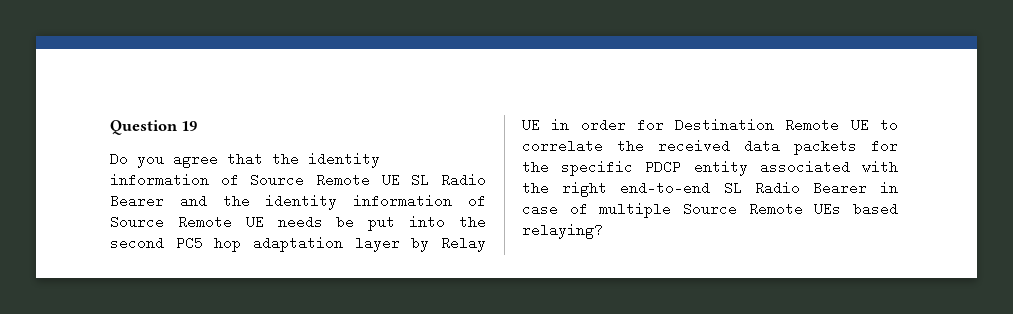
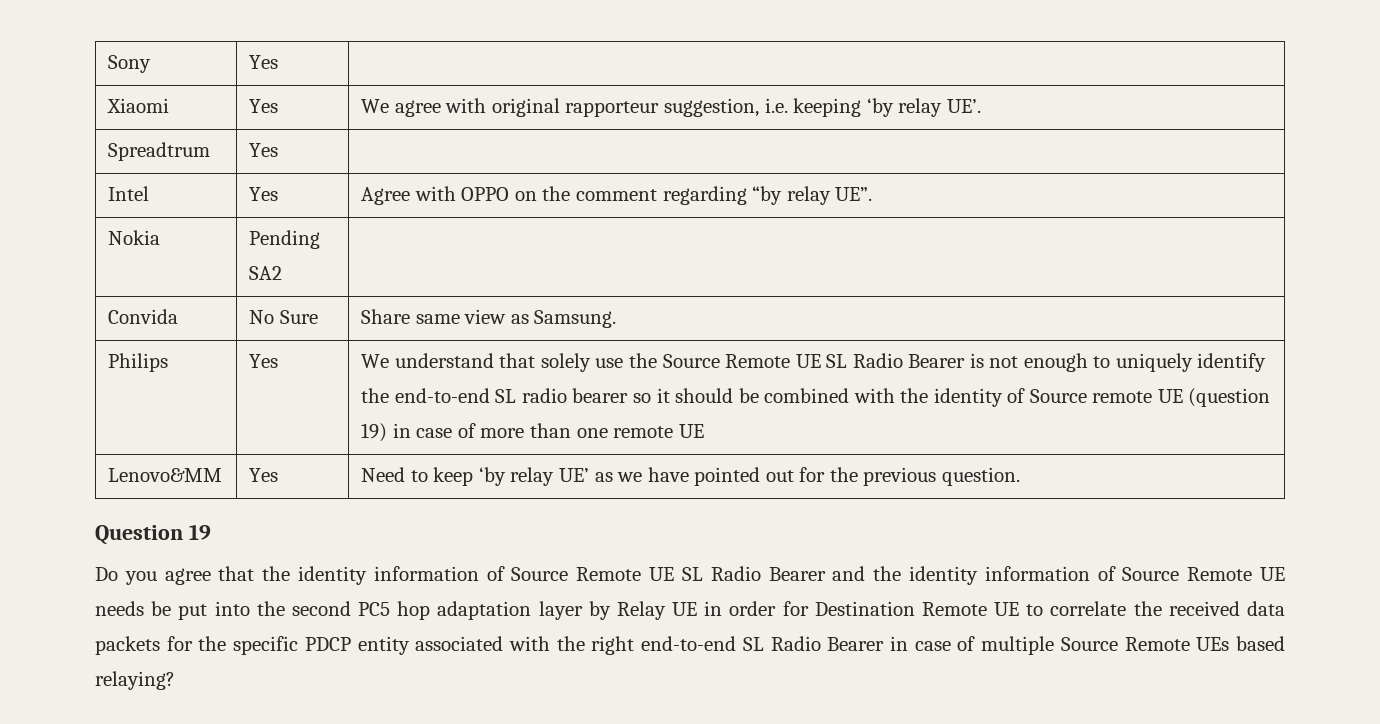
(110, 127) none -> [108,55,152,73] [249,55,279,69] [107,98,170,113] [249,99,279,113] [361,98,981,117] [108,142,211,161] [249,143,279,157] [108,186,150,201] [249,187,279,201] [361,186,873,205] [108,230,161,245] [249,230,321,249] [249,266,283,280] [108,309,179,324] [249,310,318,324] [361,309,617,328] [108,353,169,372] [249,354,279,368] [361,353,1267,372] [361,388,1271,407] [361,423,704,442] [108,468,223,482] [249,468,279,482] [361,467,1020,486] Sony | Yes | // Xiaomi | Yes | We agree with original rapporteur suggestion, i.e. keeping ‘by relay UE’. // Spreadtrum | Yes | // Intel | Yes | Agree with OPPO on the comment regarding “by relay UE”. // Nokia | Pending SA2 | // Convida | No Sure | Share same view as Samsung. // Philips | Yes | We understand that solely use the Source Remote UE SL Radio Bearer is not enough to uniquely identify the end-to-end SL radio bearer so it should be combined with the identity of Source remote UE (question 19) in case of more than one remote UE // Lenovo&MM | Yes | Need to keep ‘by relay UE’ as we have pointed out for the previous question. //

